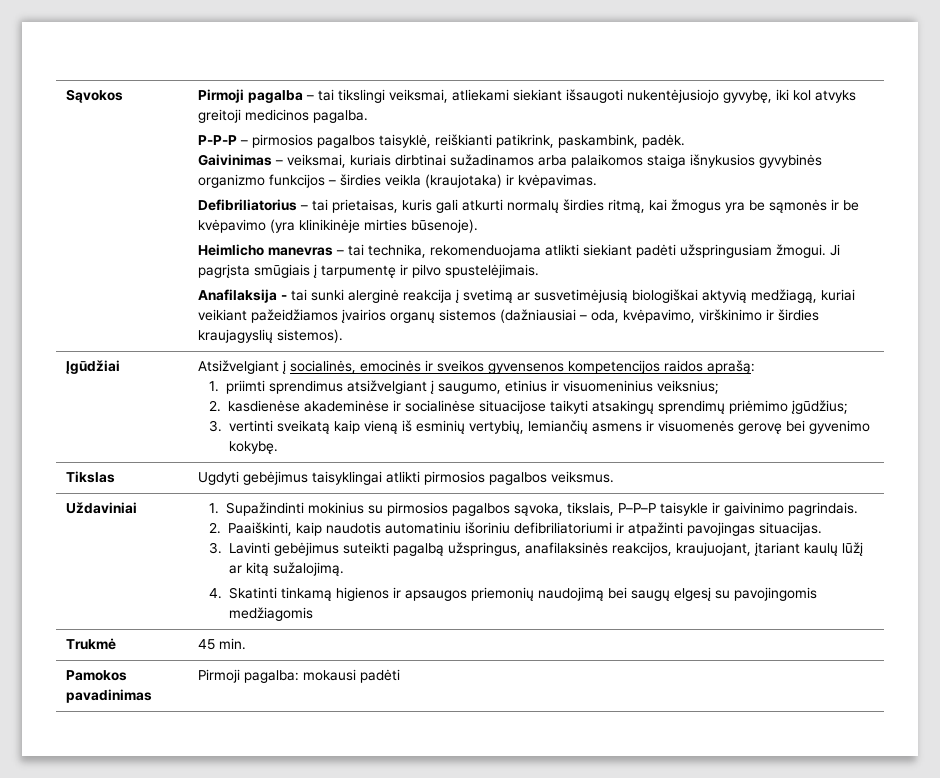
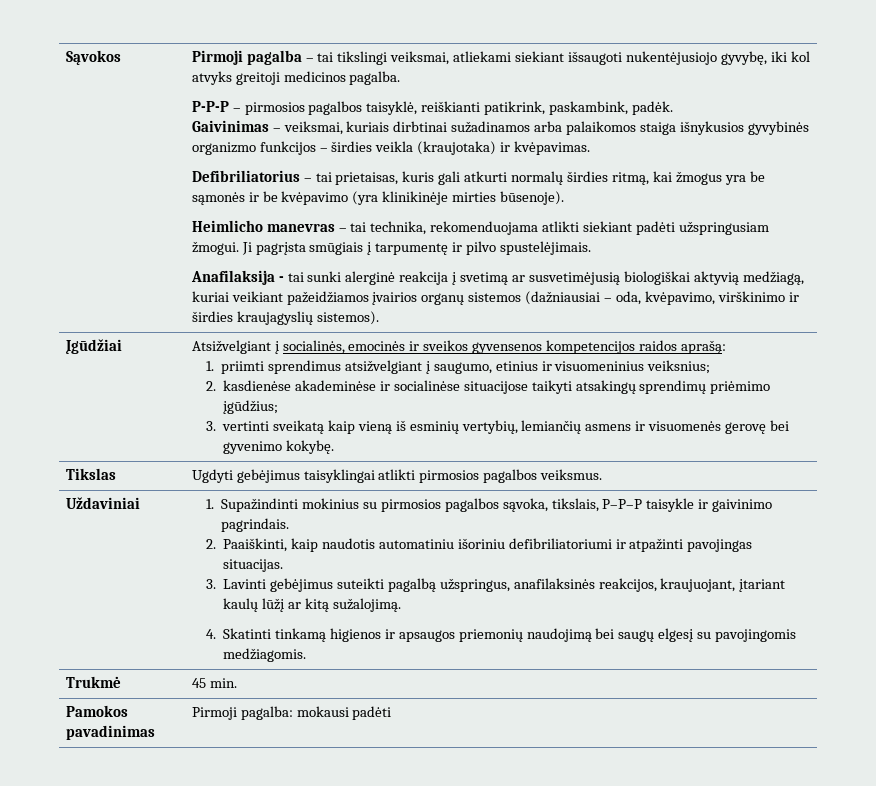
[228,607,313,621] medžiagomis -> [223,648,307,662] medžiagomis.

